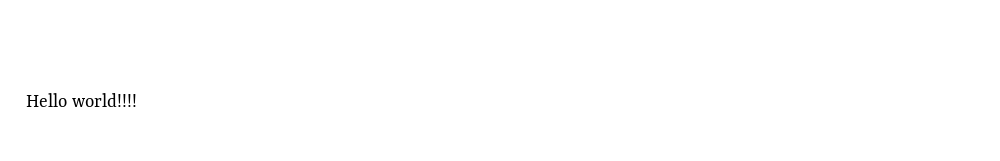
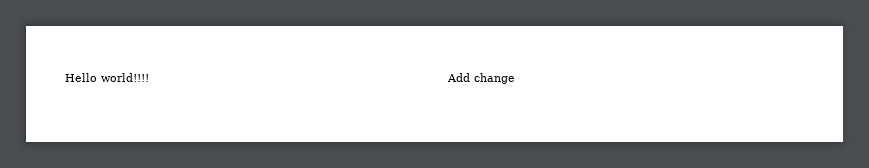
(138, 100) none -> [447,73,515,84] // Add change

